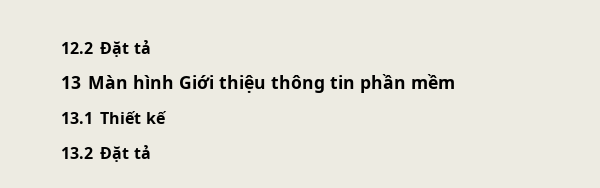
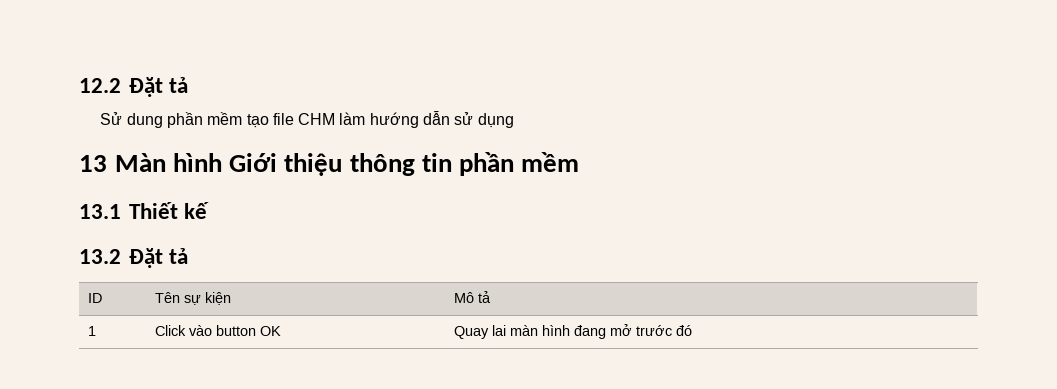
(151, 47) none -> [100,111,514,128] // Sử dung phần mềm tạo file CHM làm hướng dẫn sử dụng
(151, 152) none -> [88,293,103,303] [155,292,232,305] [454,291,492,303] [88,326,97,336] [155,325,282,336] [454,324,693,339] // ID | Tên sự kiện | Mô tả // 1 | Click vào button OK | Quay lai màn hình đang mở trước đó

